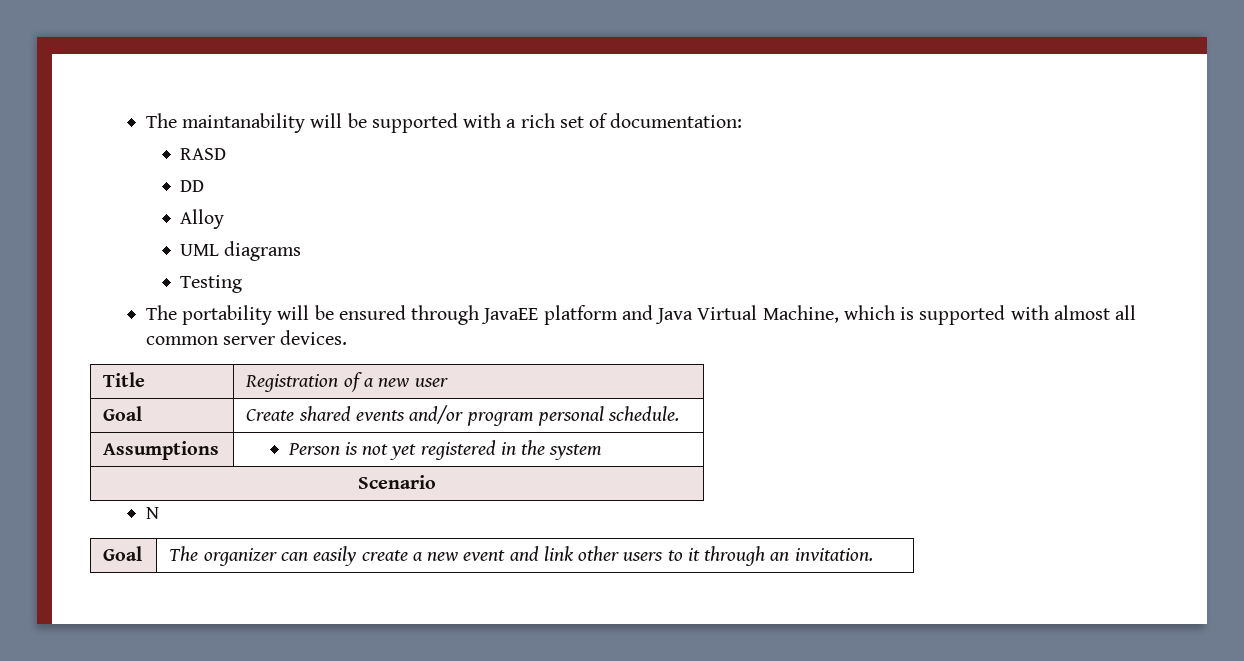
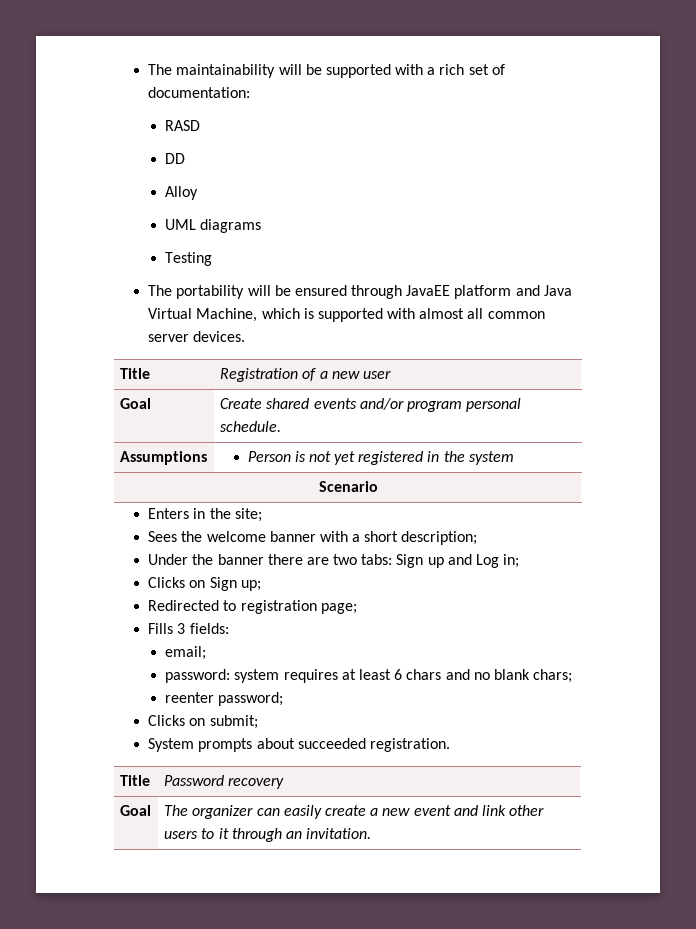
[145,113,306,133] The maintanability -> [148,64,276,78] The maintainability
[145,507,159,519] N -> [148,508,262,522] [148,531,478,545] [148,554,520,568] [148,577,261,591] [148,600,357,614] [148,623,229,634] [165,646,207,660] [165,669,573,683] [165,692,284,706] [148,715,258,729] [148,738,450,752] [120,775,151,786] [164,775,285,789] Enters in the site; // Sees the welcome banner with a short description; // Under the banner there are two tabs: Sign up and Log in; // Clicks on Sign up; // Redirected to registration page; // Fills 3 fields: // email; // password: system requires at least 6 chars and no blank chars; // reenter password; // Clicks on submit; // System prompts about succeeded registration. // Title | Password recovery

